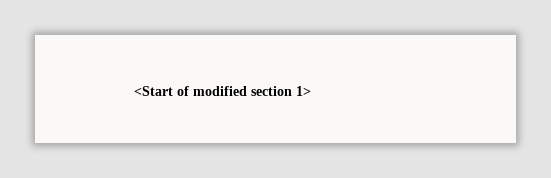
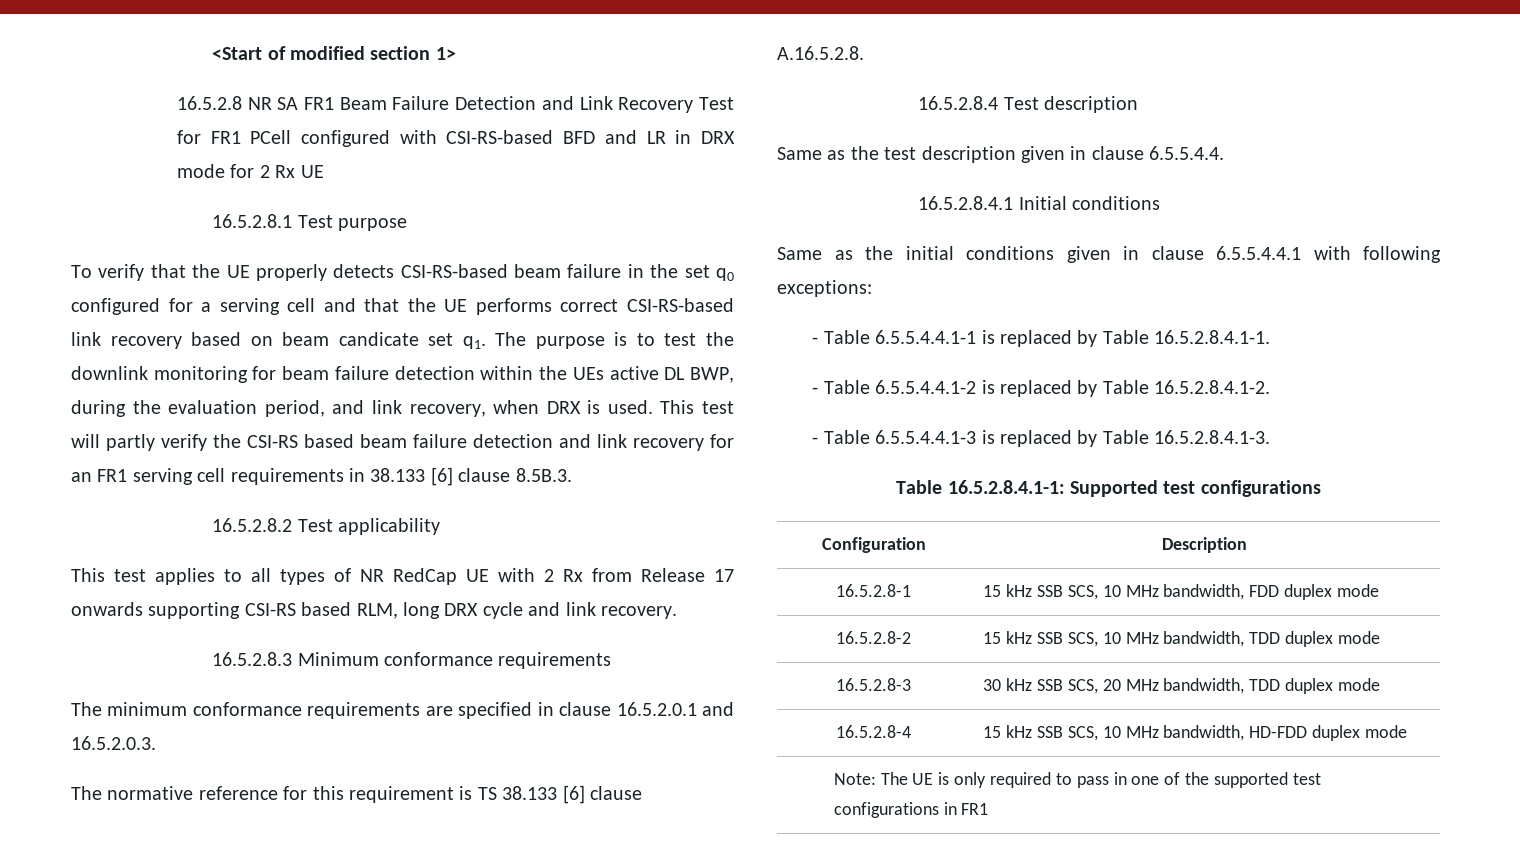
(312, 91) none -> [176,96,734,113] [176,130,735,147] [176,164,324,178] [212,214,408,231] [71,264,734,281] [71,298,734,315] [71,332,735,349] [71,366,735,383] [71,400,735,417] [71,434,734,451] [71,467,572,486] [212,518,441,535] [71,568,734,585] [71,602,677,619] [212,652,612,669] [71,702,734,719] [71,736,156,750] [71,785,642,804] [777,46,864,60] [918,96,1139,113] [777,146,1225,163] [918,196,1161,210] [777,246,1441,263] [777,280,872,297] [812,330,1271,347] [812,380,1271,397] [812,430,1271,447] [896,480,1321,497] [821,537,926,553] [1162,537,1247,553] [836,584,911,597] [983,584,1380,600] [836,631,911,644] [983,631,1381,647] [836,678,911,691] [983,678,1381,694] [836,725,911,738] [983,725,1408,741] [833,772,1321,788] [833,802,989,818] // 16.5.2.8 NR SA FR1 Beam Failure Detection and Link Recovery Test for FR1 PCell configured with CSI-RS-based BFD and LR in DRX mode for 2 Rx UE // 16.5.2.8.1 Test purpose // To verify that the UE properly detects CSI-RS-based beam failure in the set q0 configured for a serving cell and that the UE performs correct CSI-RS-based link recovery based on beam candicate set q1. The purpose is to test the downlink monitoring for beam failure detection within the UEs active DL BWP, during the evaluation period, and link recovery, when DRX is used. This test will partly verify the CSI-RS based beam failure detection and link recovery for an FR1 serving cell requirements in 38.133 [6] clause 8.5B.3. // 16.5.2.8.2 Test applicability // This test applies to all types of NR RedCap UE with 2 Rx from Release 17 onwards supporting CSI-RS based RLM, long DRX cycle and link recovery. // 16.5.2.8.3 Minimum conformance requirements // The minimum conformance requirements are specified in clause 16.5.2.0.1 and 16.5.2.0.3. // The normative reference for this requirement is TS 38.133 [6] clause A.16.5.2.8. // 16.5.2.8.4 Test description // Same as the test description given in clause 6.5.5.4.4. // 16.5.2.8.4.1 Initial conditions // Same as the initial conditions given in clause 6.5.5.4.4.1 with following exceptions: // - Table 6.5.5.4.4.1-1 is replaced by Table 16.5.2.8.4.1-1. // - Table 6.5.5.4.4.1-2 is replaced by Table 16.5.2.8.4.1-2. // - Table 6.5.5.4.4.1-3 is replaced by Table 16.5.2.8.4.1-3. // Table 16.5.2.8.4.1-1: Supported test configurations // Configuration | Description // 16.5.2.8-1 | 15 kHz SSB SCS, 10 MHz bandwidth, FDD duplex mode // 16.5.2.8-2 | 15 kHz SSB SCS, 10 MHz bandwidth, TDD duplex mode // 16.5.2.8-3 | 30 kHz SSB SCS, 20 MHz bandwidth, TDD duplex mode // 16.5.2.8-4 | 15 kHz SSB SCS, 10 MHz bandwidth, HD-FDD duplex mode // Note: The UE is only required to pass in one of the supported test configurations in FR1

